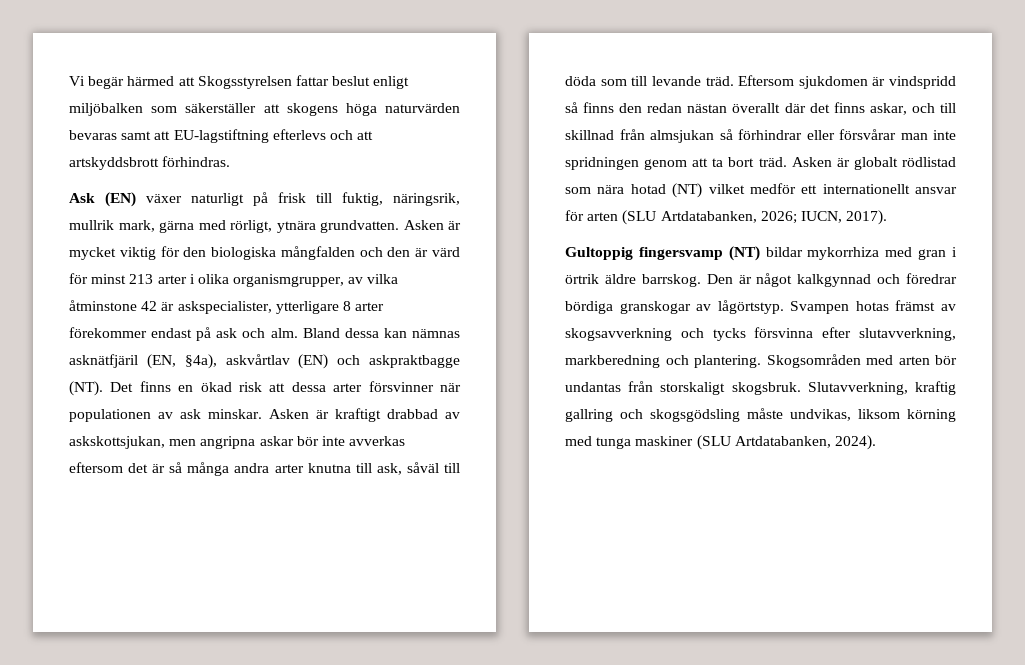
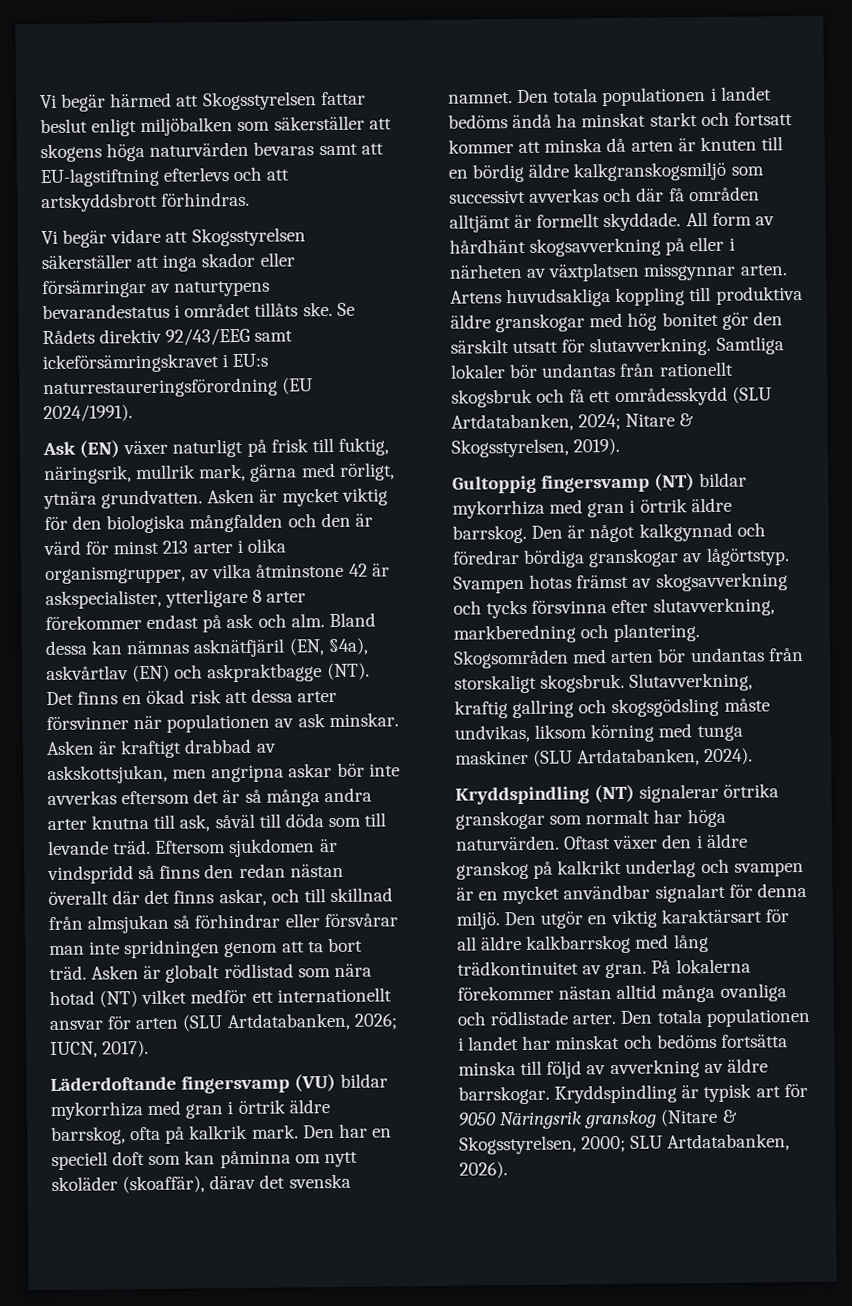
(231, 161) none -> [41,227,306,248] [41,252,295,272] [42,279,271,299] [42,301,355,320] [42,327,294,346] [42,353,269,374] [43,377,314,399] [43,404,133,423] // Vi begär vidare att Skogsstyrelsen säkerställer att inga skador eller försämringar av naturtypens bevarandestatus i området tillåts ske. Se Rådets direktiv 92/43/EEG samt ickeförsämringskravet i EU:s naturrestaureringsförordning (EU 2024/1991).
(888, 217) none -> [50,1073,389,1094] [50,1099,330,1121] [51,1123,392,1146] [51,1150,358,1171] [51,1173,351,1194] [448,86,772,107] [448,111,793,129] [448,136,783,154] [448,161,764,183] [449,186,760,204] [449,211,775,233] [449,236,735,257] [449,262,787,282] [450,285,803,308] [450,311,783,333] [450,336,784,357] [450,361,734,379] [451,386,772,408] [451,413,695,432] [451,437,621,458] // Läderdoftande fingersvamp (VU) bildar mykorrhiza med gran i örtrik äldre barrskog, ofta på kalkrik mark. Den har en speciell doft som kan påminna om nytt skoläder (skoaffär), därav det svenska namnet. Den totala populationen i landet bedöms ändå ha minskat starkt och fortsatt kommer att minska då arten är knuten till en bördig äldre kalkgranskogsmiljö som successivt avverkas och där få områden alltjämt är formellt skyddade. All form av hårdhänt skogsavverkning på eller i närheten av växtplatsen missgynnar arten. Artens huvudsakliga koppling till produktiva äldre granskogar med hög bonitet gör den särskilt utsatt för slutavverkning. Samtliga lokaler bör undantas från rationellt skogsbruk och få ett områdesskydd (SLU Artdatabanken, 2024; Nitare & Skogsstyrelsen, 2019).
(876, 442) none -> [455,783,780,805] [455,808,726,830] [455,833,748,851] [456,858,804,880] [456,882,807,905] [456,908,789,930] [457,934,709,954] [457,958,751,979] [457,983,787,1003] [457,1007,810,1028] [458,1033,788,1051] [458,1058,768,1079] [458,1083,808,1105] [458,1108,738,1130] [459,1133,791,1155] [459,1161,508,1179] // Kryddspindling (NT) signalerar örtrika granskogar som normalt har höga naturvärden. Oftast växer den i äldre granskog på kalkrikt underlag och svampen är en mycket användbar signalart för denna miljö. Den utgör en viktig karaktärsart för all äldre kalkbarrskog med lång trädkontinuitet av gran. På lokalerna förekommer nästan alltid många ovanliga och rödlistade arter. Den totala populationen i landet har minskat och bedöms fortsätta minska till följd av avverkning av äldre barrskogar. Kryddspindling är typisk art för 9050 Näringsrik granskog (Nitare & Skogsstyrelsen, 2000; SLU Artdatabanken, 2026).

